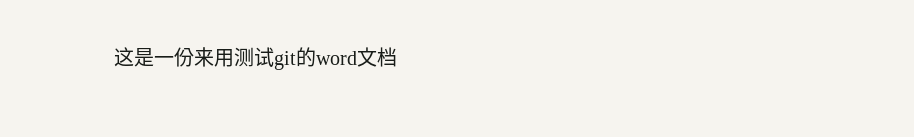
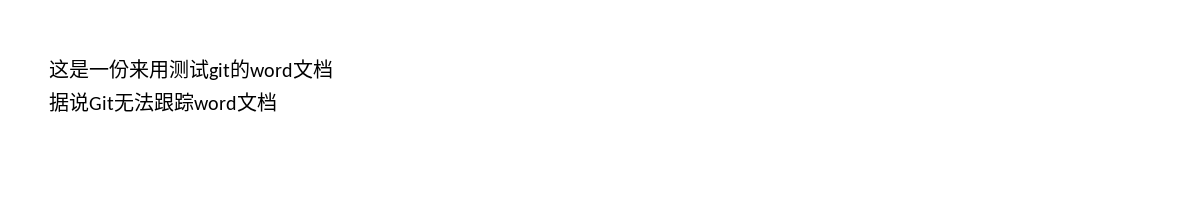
(398, 57) none -> [49,92,277,112] // 据说Git无法跟踪word文档

